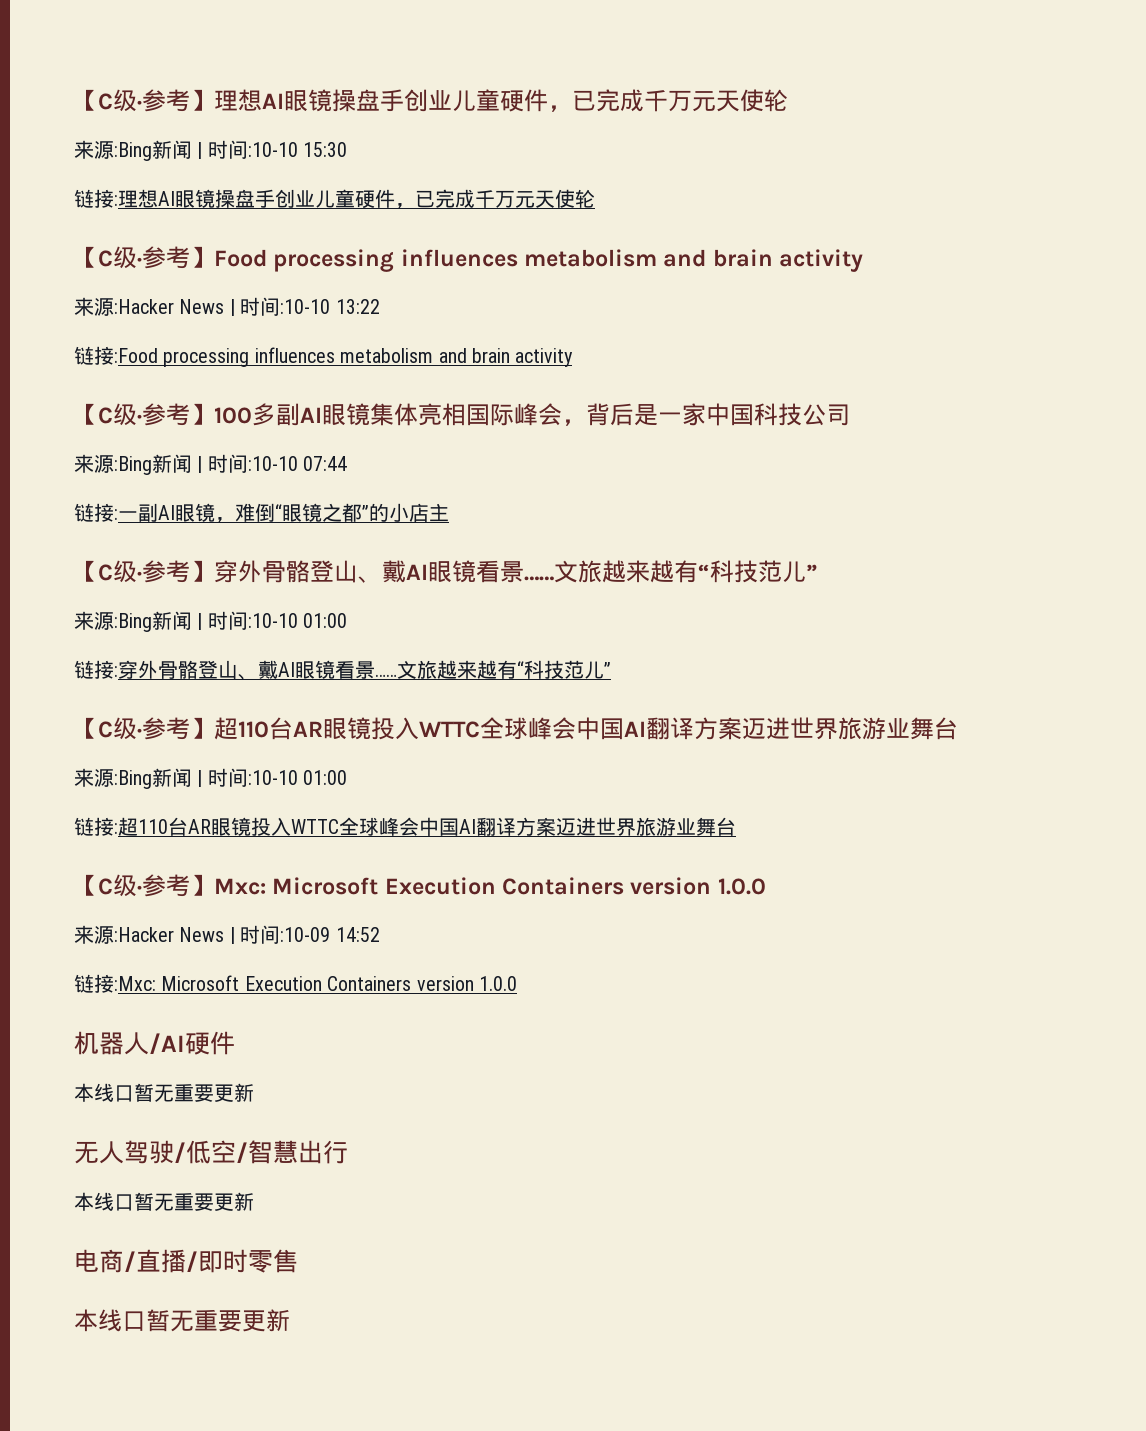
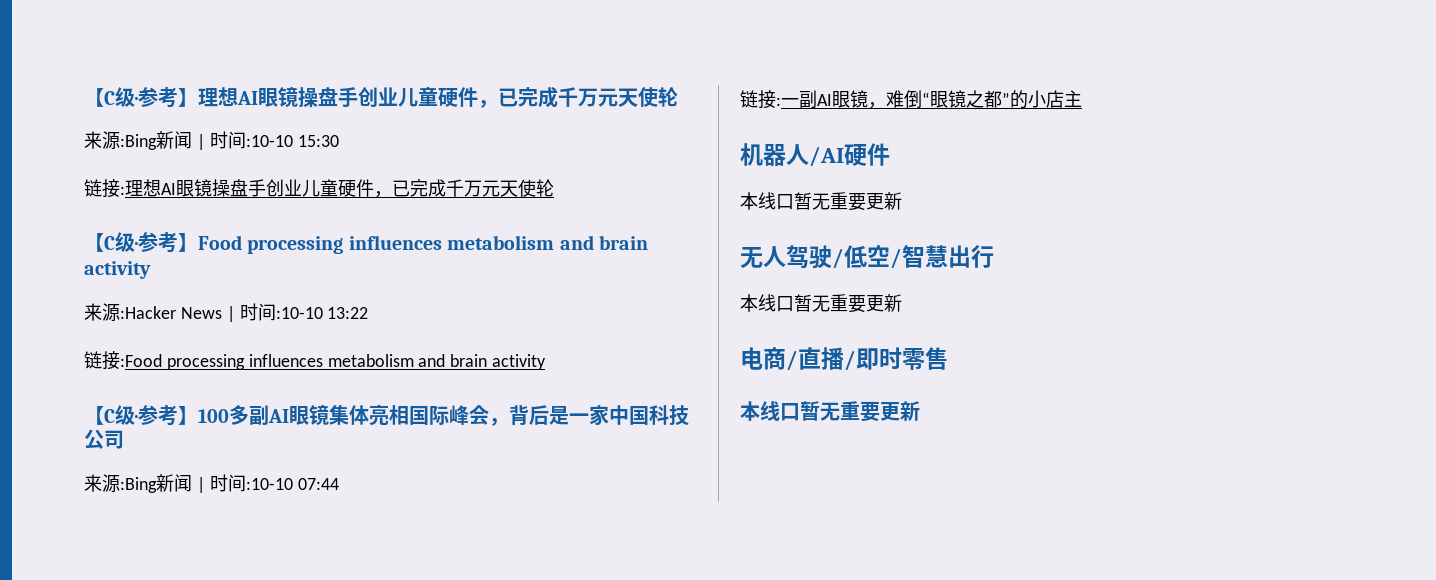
[74,560,817,583] [74,611,348,632] [74,660,611,680] [74,717,958,740] [74,768,348,789] [74,817,736,836] [74,874,766,897] [74,925,380,944] [74,974,517,993] // 【C级·参考】穿外骨骼登山、戴AI眼镜看景……文旅越来越有“科技范儿” // 来源:Bing新闻 | 时间:10-10 01:00 // 链接:穿外骨骼登山、戴AI眼镜看景……文旅越来越有“科技范儿” // 【C级·参考】超110台AR眼镜投入WTTC全球峰会中国AI翻译方案迈进世界旅游业舞台 // 来源:Bing新闻 | 时间:10-10 01:00 // 链接:超110台AR眼镜投入WTTC全球峰会中国AI翻译方案迈进世界旅游业舞台 // 【C级·参考】Mxc: Microsoft Execution Containers version 1.0.0 // 来源:Hacker News | 时间:10-09 14:52 // 链接:Mxc: Microsoft Execution Containers version 1.0.0 -> (1082, 98) none

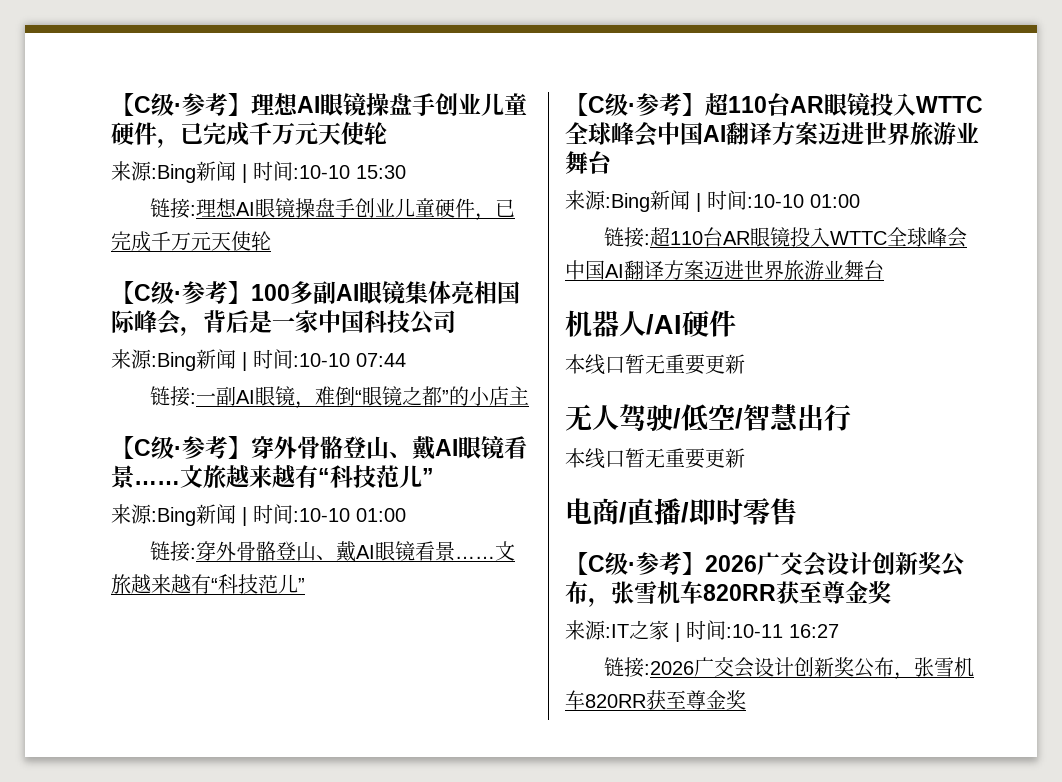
[84,232,648,254] [84,261,151,279] [84,303,369,322] [84,351,547,370] // 【C级·参考】Food processing influences metabolism and brain activity // 来源:Hacker News | 时间:10-10 13:22 // 链接:Food processing influences metabolism and brain activity -> (271, 241) none
(1082, 98) none -> [111,436,527,460] [111,465,434,489] [111,504,406,526] [150,541,516,562] [111,574,305,594] [565,93,983,116] [565,122,979,147] [565,151,612,174] [565,190,860,212] [604,227,968,248] [565,260,884,280] // 【C级·参考】穿外骨骼登山、戴AI眼镜看景……文旅越来越有“科技范儿” // 来源:Bing新闻 | 时间:10-10 01:00 // 链接:穿外骨骼登山、戴AI眼镜看景……文旅越来越有“科技范儿” // 【C级·参考】超110台AR眼镜投入WTTC全球峰会中国AI翻译方案迈进世界旅游业舞台 // 来源:Bing新闻 | 时间:10-10 01:00 // 链接:超110台AR眼镜投入WTTC全球峰会中国AI翻译方案迈进世界旅游业舞台
[740,401,920,422] 本线口暂无重要更新 -> [565,552,965,577] [565,581,891,607] [565,620,839,642] [604,657,975,680] [565,690,746,710] 【C级·参考】2026广交会设计创新奖公布，张雪机车820RR获至尊金奖 // 来源:IT之家 | 时间:10-11 16:27 // 链接:2026广交会设计创新奖公布，张雪机车820RR获至尊金奖

